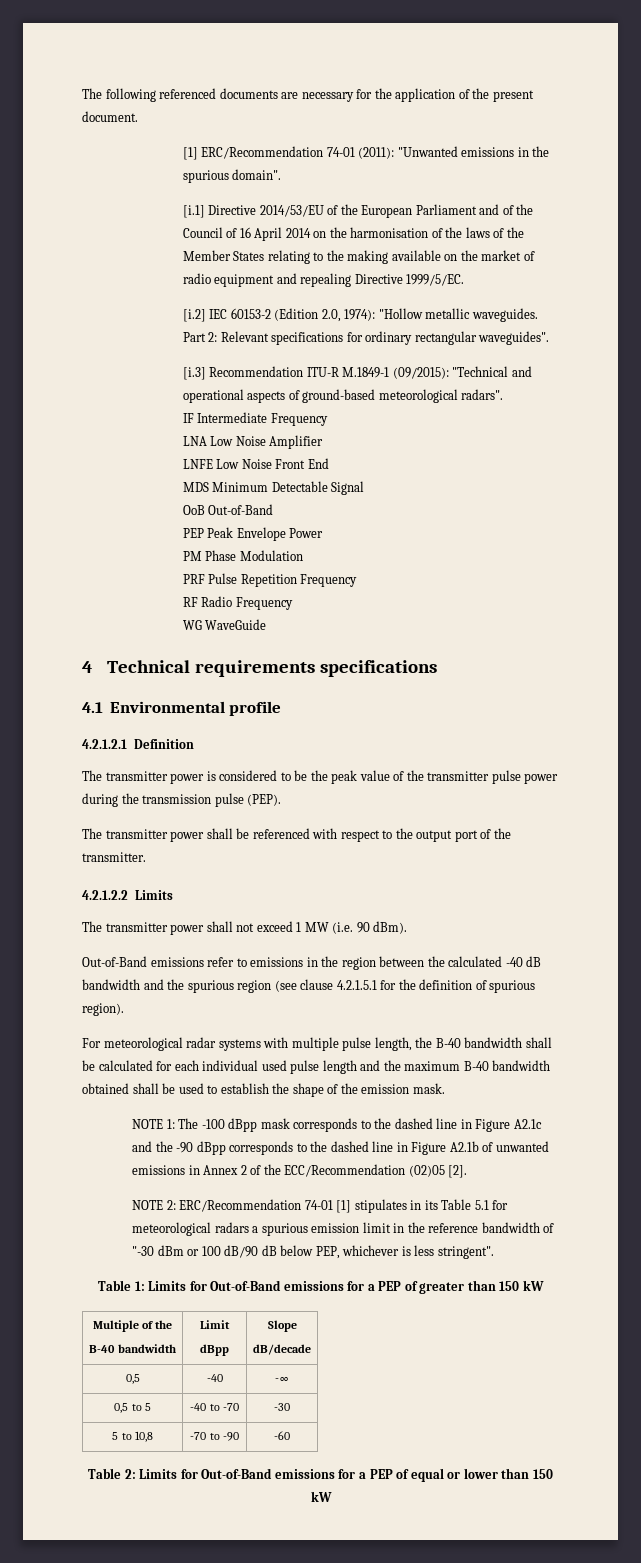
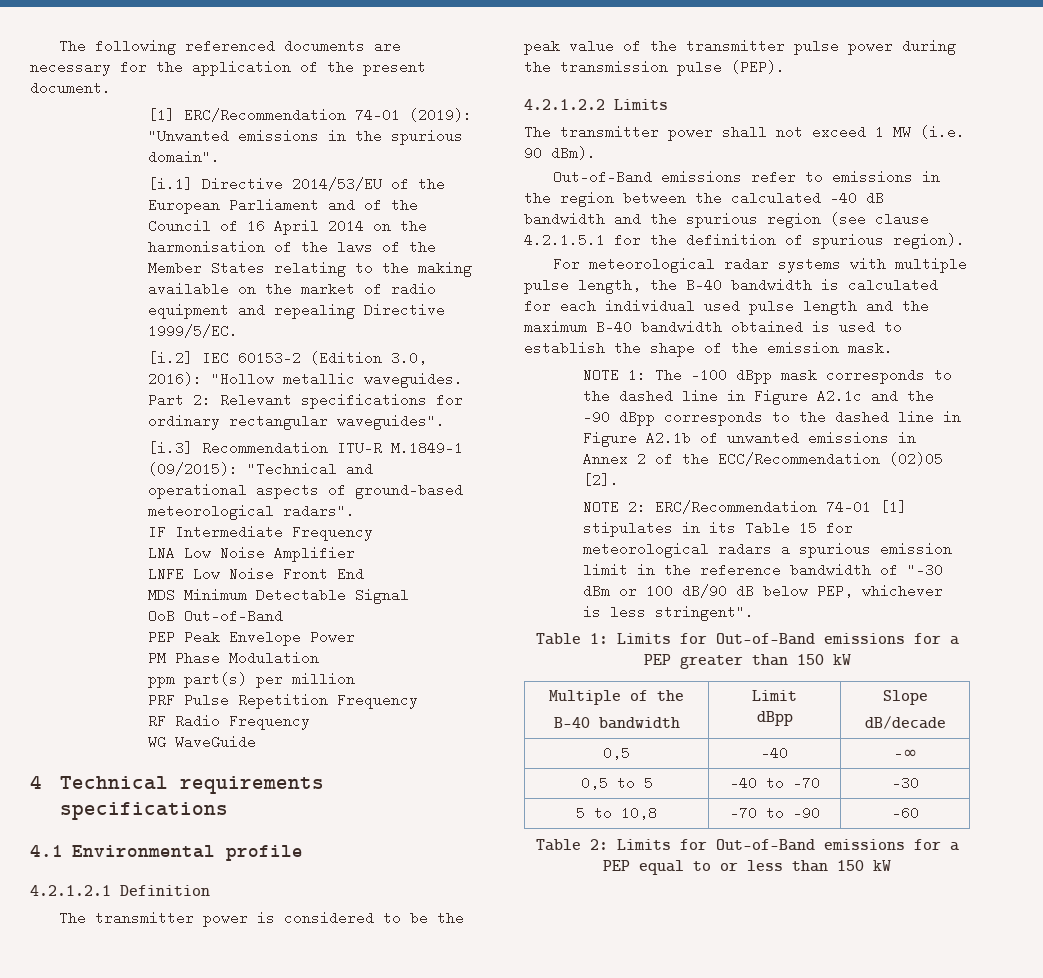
[358,147,395,159] (2011): -> [409,108,473,122] (2019):
[321,309,376,322] 2.0, 1974): -> [391,351,428,365] [148,372,203,386] 3.0, 2016):
(303, 555) none -> [148,672,356,688] // ppm part(s) per million
[82,828,511,842] [82,852,146,862] // The transmitter power shall be referenced with respect to the output port of the transmitter. -> (785, 67) none
[525,1037,552,1048] [82,1060,95,1071] shall be -> [821,279,839,290] is
[132,1083,176,1094] shall be -> [812,321,830,332] is
[474,1200,489,1210] 5.1 -> [799,521,818,535] 15
[404,1281,418,1291] of -> (671, 659) none
[396,1468,498,1482] of equal or lower -> [639,860,783,875] equal to or less

